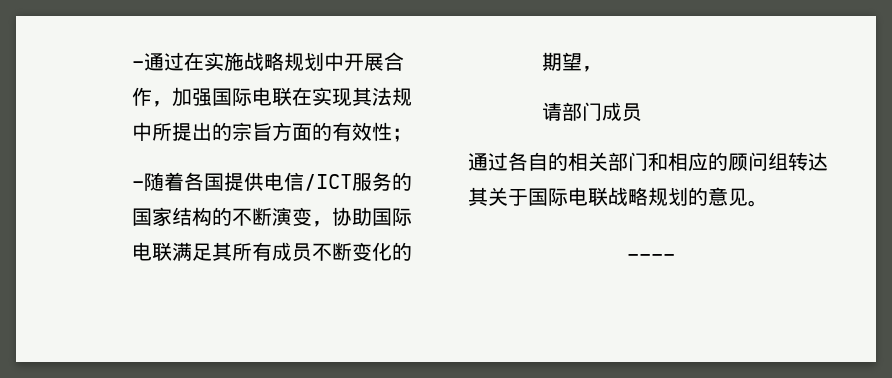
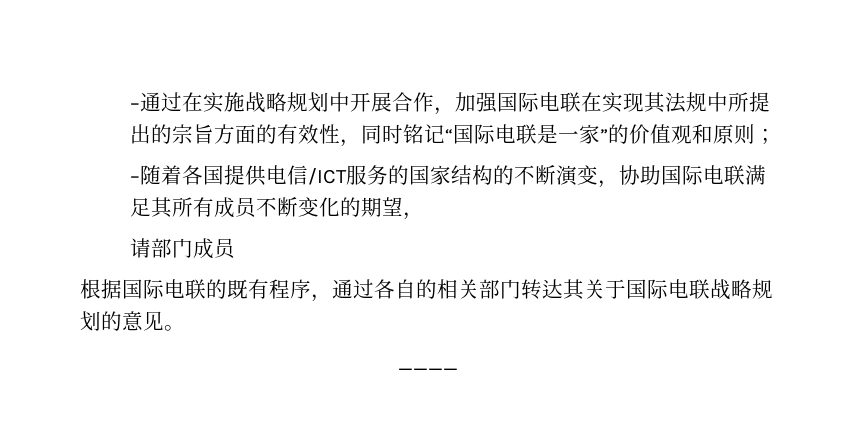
(393, 131) none -> [339,124,755,147] ，同时铭记“国际电联是一家”的价值观和原则
(643, 112) none -> [80,279,332,302] 根据国际电联的既有程序，
[648,152,788,171] 和相应的顾问组 -> (521, 289) none

